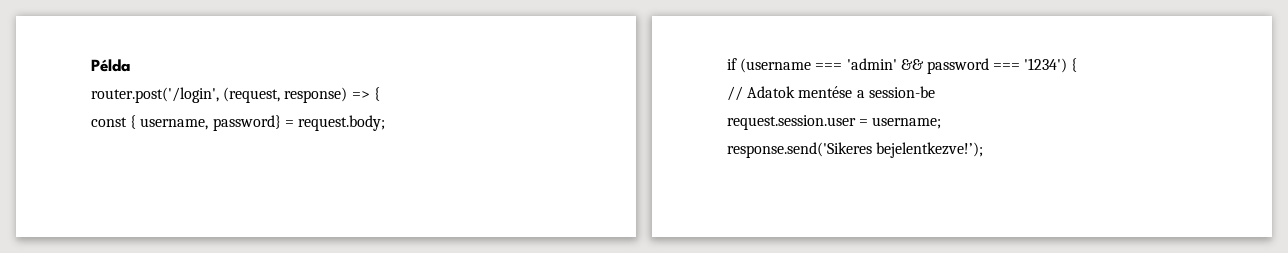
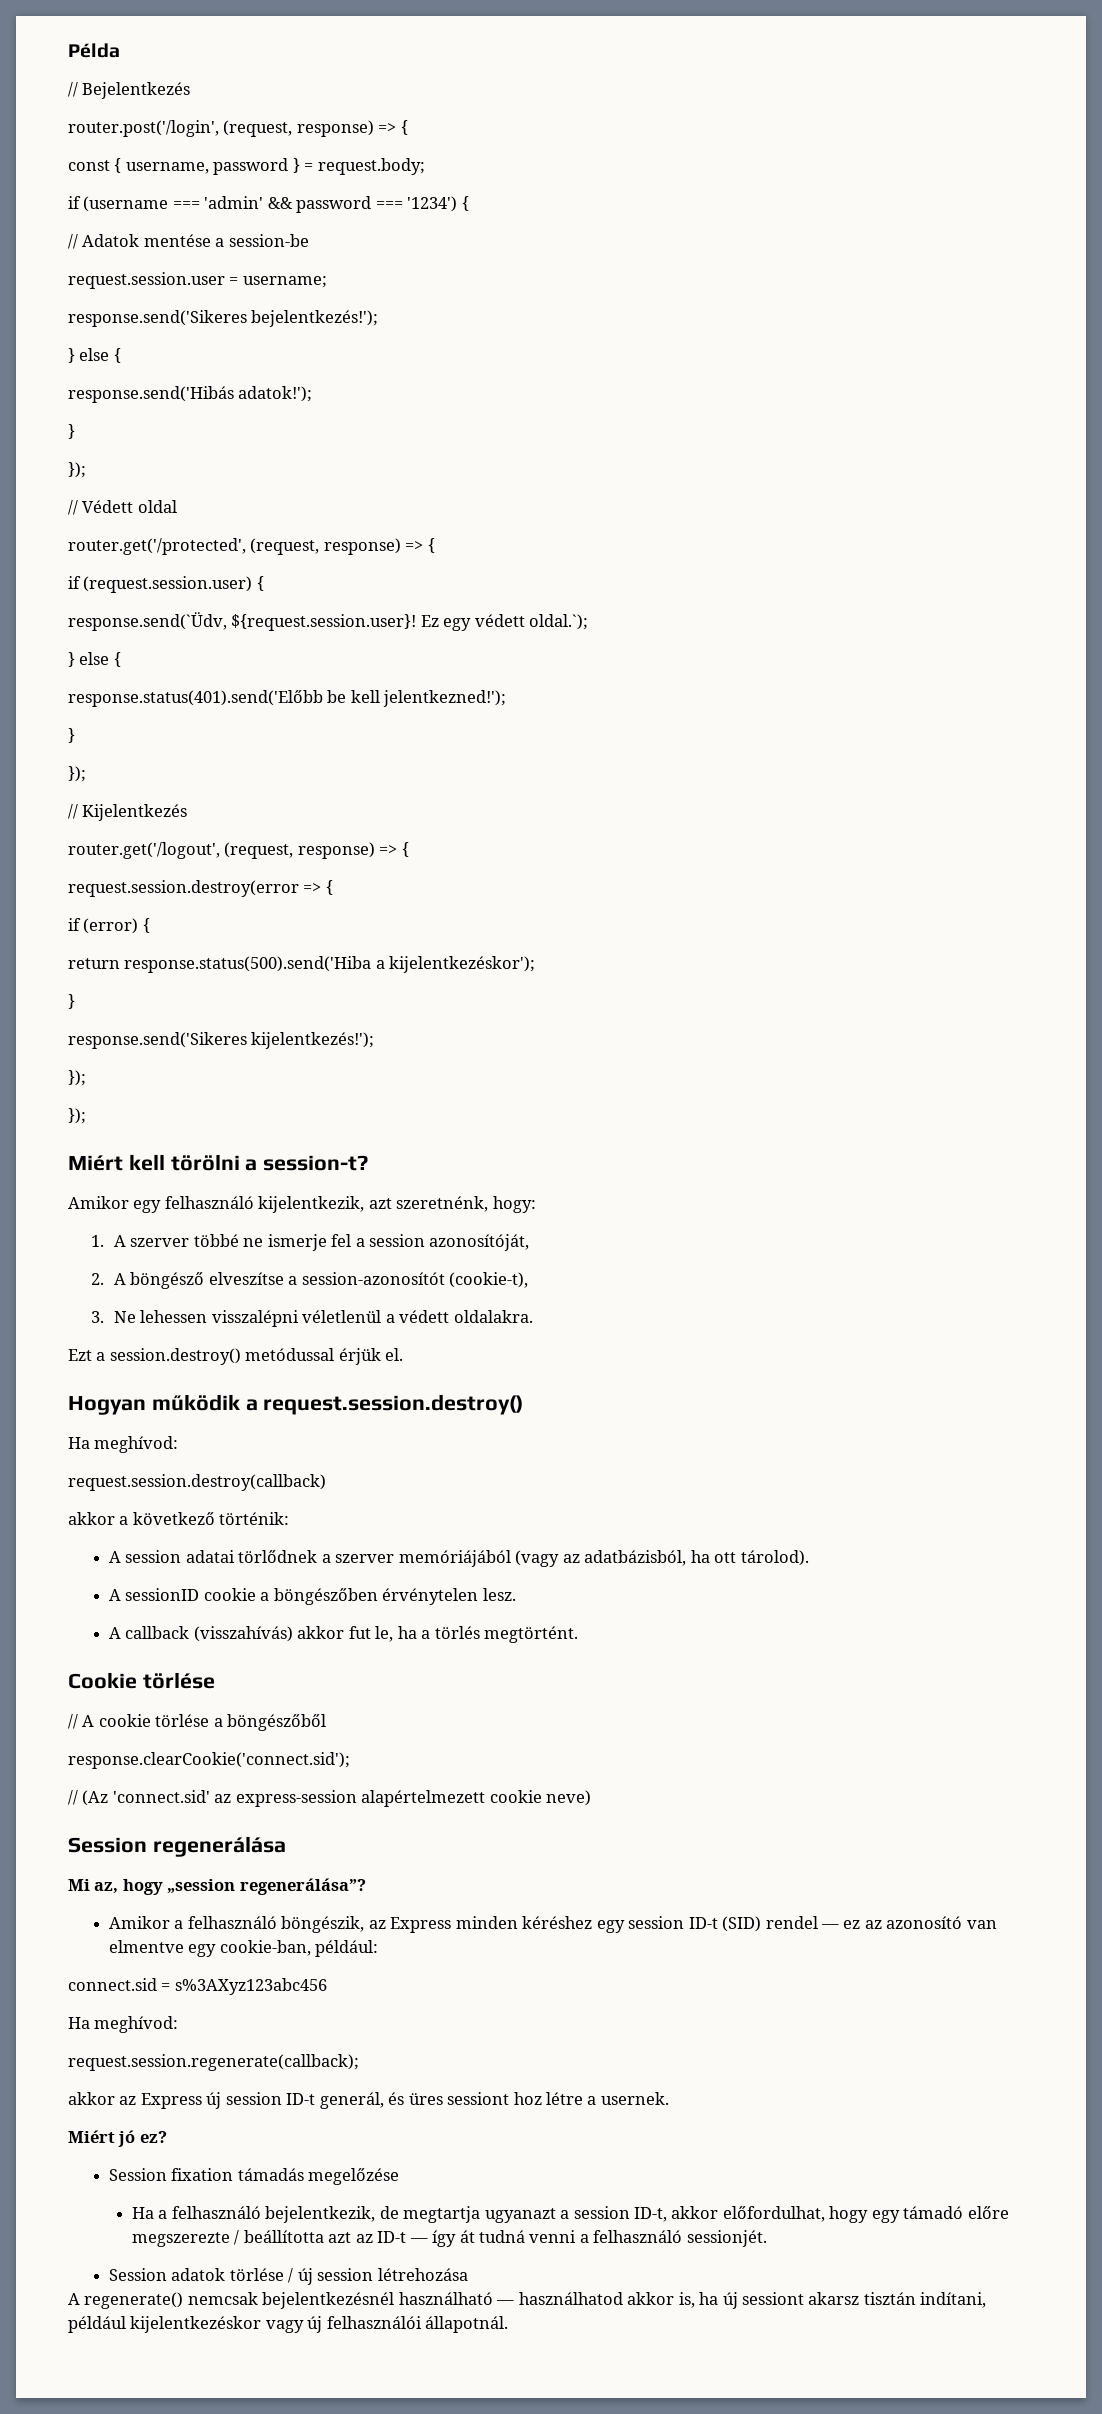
(131, 65) none -> [68,82,191,99] // // Bejelentkezés
[212,115,281,131] password} -> [213,158,300,175] password }
[876,142,984,158] bejelentkezve!’); -> [251,310,379,327] [68,348,121,363] [68,386,313,403] [68,424,75,439] [68,462,86,478] [68,500,177,515] [68,538,435,555] [68,576,264,593] [68,612,589,631] [68,652,121,667] [68,690,507,707] [68,728,75,743] [68,766,86,782] [68,804,188,821] [68,842,409,859] [68,880,333,897] [68,918,150,934] [68,956,536,973] [68,994,75,1009] [68,1032,375,1049] [68,1070,86,1086] [68,1108,86,1124] [68,1154,369,1171] [68,1196,536,1213] [90,1234,530,1251] [90,1272,529,1289] [90,1310,533,1327] [68,1348,404,1365] [68,1394,524,1415] [68,1436,179,1453] [68,1474,326,1491] [68,1512,290,1525] [109,1550,809,1567] [109,1588,516,1605] [109,1626,579,1643] [68,1672,215,1689] [68,1714,327,1731] [68,1752,350,1769] [68,1790,592,1807] [68,1836,286,1857] [68,1878,366,1895] [109,1916,997,1933] [109,1940,379,1957] [68,1978,327,1995] [68,2016,179,2033] [68,2054,359,2071] [68,2092,669,2109] [68,2130,167,2147] [109,2168,400,2185] [131,2206,1009,2223] [131,2230,767,2247] [109,2268,468,2285] [68,2292,987,2309] [68,2316,509,2333] bejelentkezés!'); // } else { // response.send('Hibás adatok!'); // } // }); // // Védett oldal // router.get('/protected', (request, response) => { // if (request.session.user) { // response.send(`Üdv, ${request.session.user}! Ez egy védett oldal.`); // } else { // response.status(401).send('Előbb be kell jelentkezned!'); // } // }); // // Kijelentkezés // router.get('/logout', (request, response) => { // request.session.destroy(error => { // if (error) { // return response.status(500).send('Hiba a kijelentkezéskor'); // } // response.send('Sikeres kijelentkezés!'); // }); // }); // Miért kell törölni a session-t? // Amikor egy felhasználó kijelentkezik, azt szeretnénk, hogy: // 1. A szerver többé ne ismerje fel a session azonosítóját, // 2. A böngésző elveszítse a session-azonosítót (cookie-t), // 3. Ne lehessen visszalépni véletlenül a védett oldalakra. // Ezt a session.destroy() metódussal érjük el. // Hogyan működik a request.session.destroy() // Ha meghívod: // request.session.destroy(callback) // akkor a következő történik: // A session adatai törlődnek a szerver memóriájából (vagy az adatbázisból, ha ott tárolod). // A sessionID cookie a böngészőben érvénytelen lesz. // A callback (visszahívás) akkor fut le, ha a törlés megtörtént. // Cookie törlése // // A cookie törlése a böngészőből // response.clearCookie('connect.sid'); // // (Az 'connect.sid' az express-session alapértelmezett cookie neve) // Session regenerálása // Mi az, hogy „session regenerálása”? // Amikor a felhasználó böngészik, az Express minden kéréshez egy session ID-t (SID) rendel — ez az azonosító van elmentve egy cookie-ban, például: // connect.sid = s%3AXyz123abc456 // Ha meghívod: // request.session.regenerate(callback); // akkor az Express új session ID-t generál, és üres sessiont hoz létre a usernek. // Miért jó ez? // Session fixation támadás megelőzése // Ha a felhasználó bejelentkezik, de megtartja ugyanazt a session ID-t, akkor előfordulhat, hogy egy támadó előre megszerezte / beállította azt az ID-t — így át tudná venni a felhasználó sessionjét. // Session adatok törlése / új session létrehozása // A regenerate() nemcsak bejelentkezésnél használható — használhatod akkor is, ha új sessiont akarsz tisztán indítani, például kijelentkezéskor vagy új felhasználói állapotnál.

